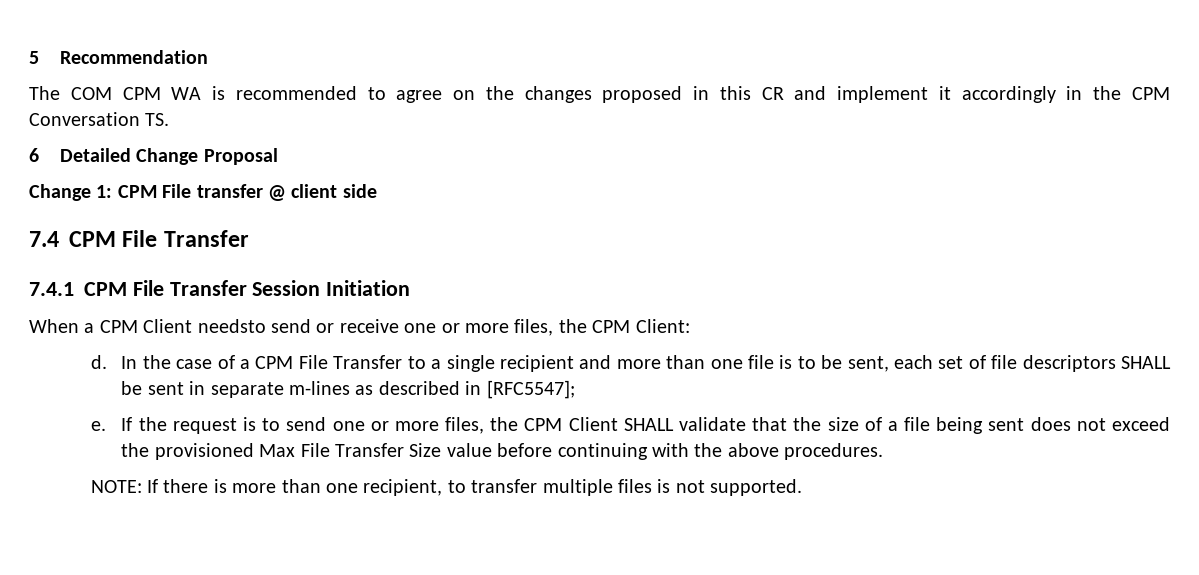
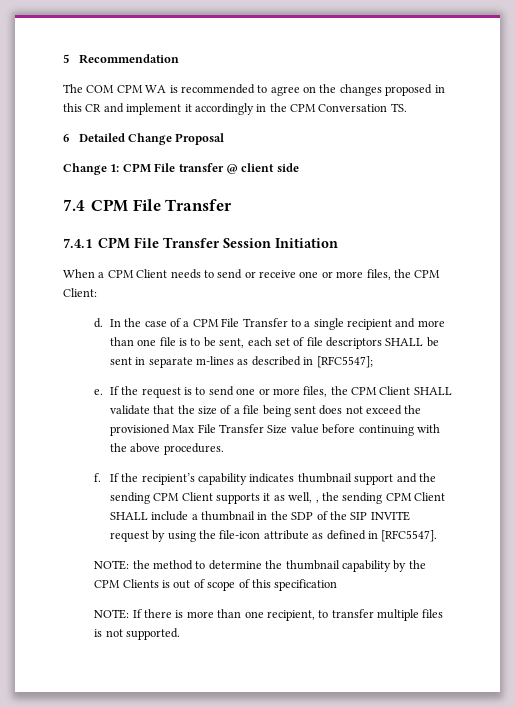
[197,319,266,333] needsto -> [170,269,214,279] needs to
(884, 451) none -> [94,473,436,485] [109,492,446,504] [109,511,410,521] [109,530,438,542] [94,560,426,572] [94,579,338,591] // f. If the recipient’s capability indicates thumbnail support and the sending CPM Client supports it as well, , the sending CPM Client SHALL include a thumbnail in the SDP of the SIP INVITE request by using the file-icon attribute as defined in [RFC5547]. // NOTE: the method to determine the thumbnail capability by the CPM Clients is out of scope of this specification

